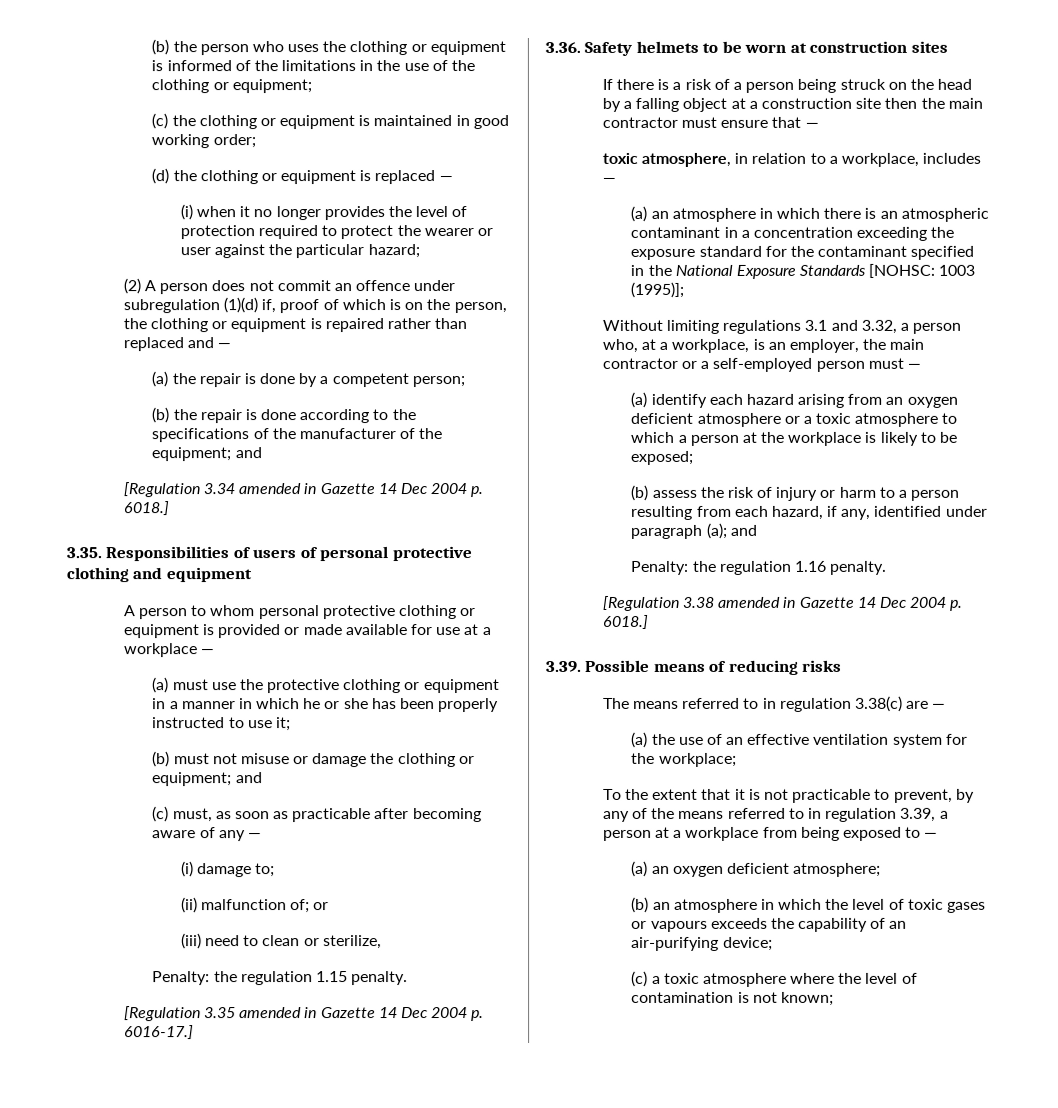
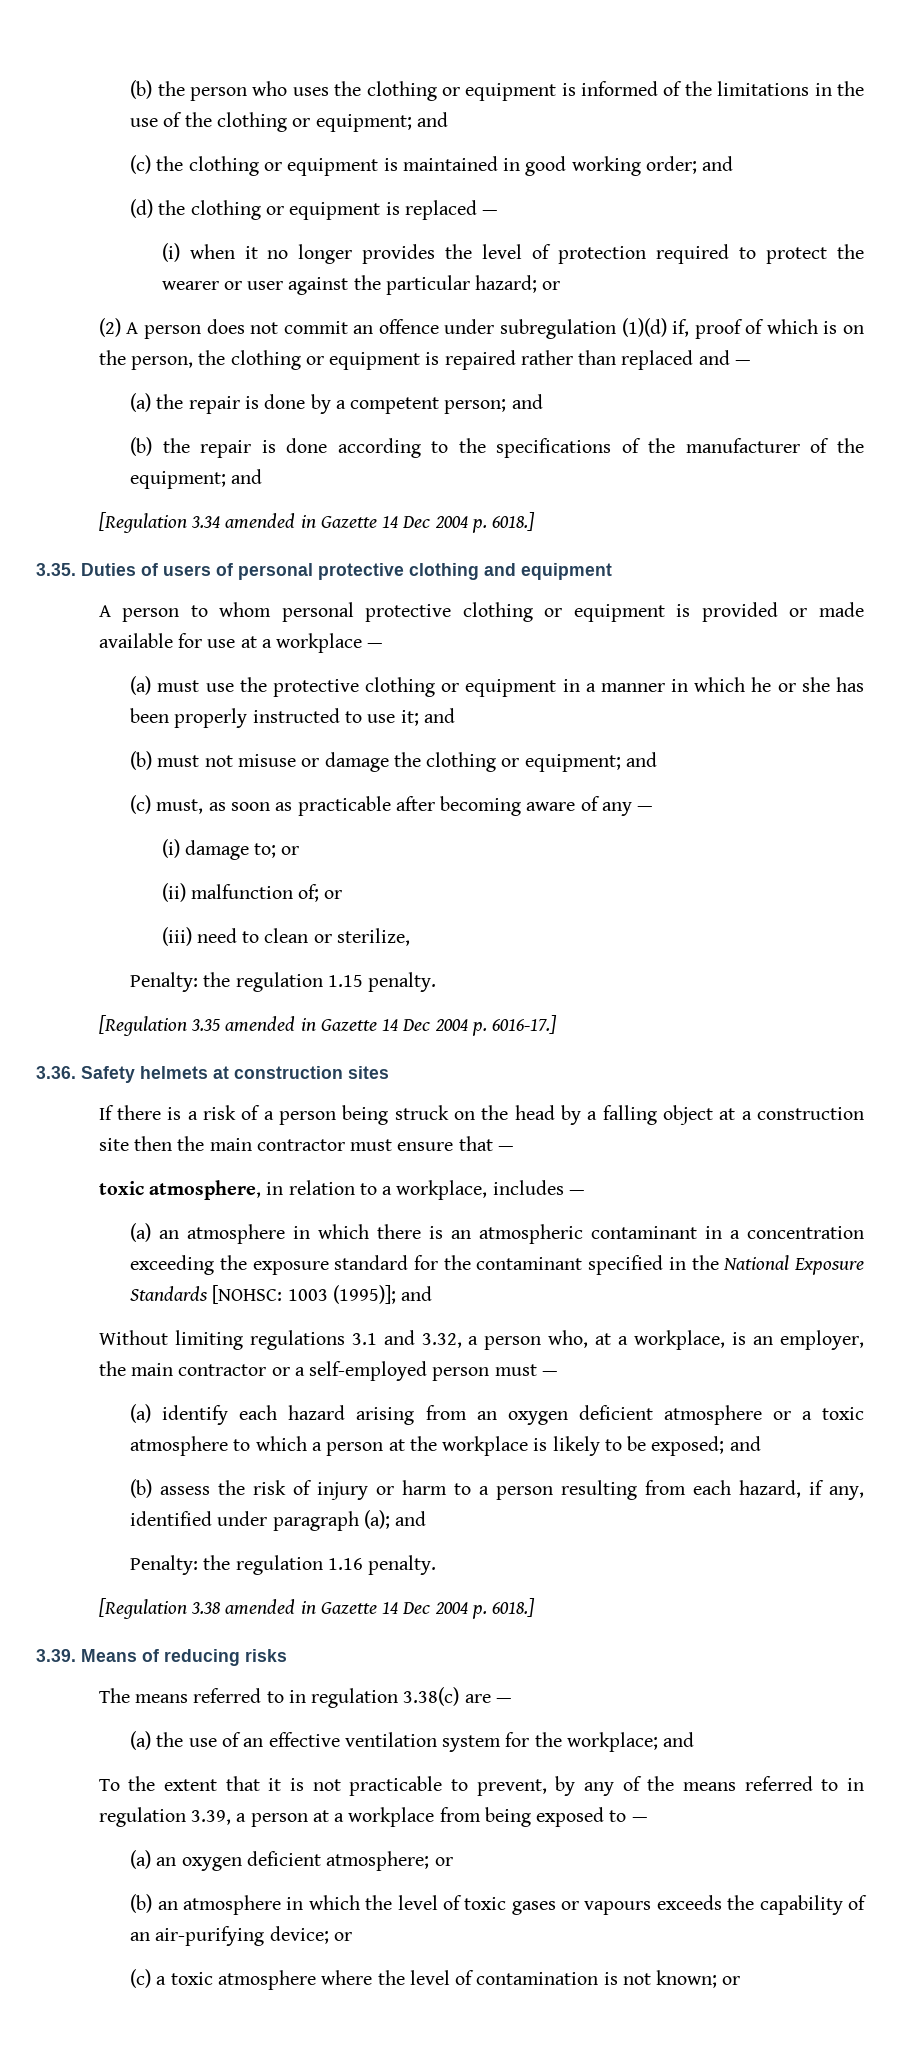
(312, 86) none -> [416,112,448,127] and
(256, 141) none -> [702,156,734,171] and
(420, 251) none -> [542,281,561,290] or
(465, 382) none -> [511,394,543,409] and
[105,546,231,562] Responsibilities -> [81,563,136,576] Duties
(291, 724) none -> [423,708,455,723] and
(276, 870) none -> [281,846,300,855] or
[702,40,787,53] to be worn -> (208, 1072) none
(685, 289) none -> [401,1286,433,1301] and
(694, 457) none -> [729,1436,761,1451] and
[585,659,706,672] Possible means -> [81,1649,137,1662] Means
(737, 759) none -> [663,1732,695,1747] and
(882, 869) none -> [434,1857,453,1866] or
(773, 943) none -> [334,1932,353,1941] or
(834, 998) none -> [722,1976,741,1985] or

